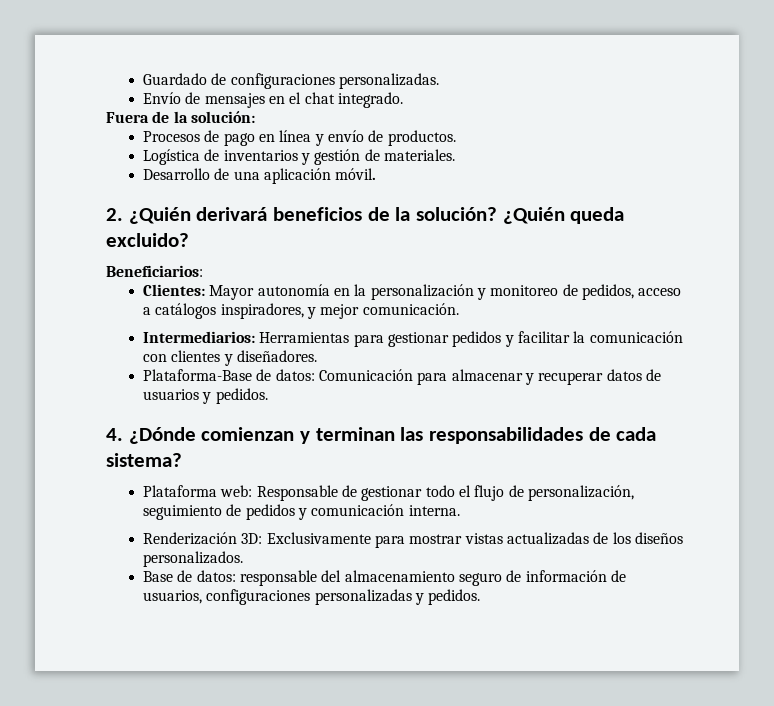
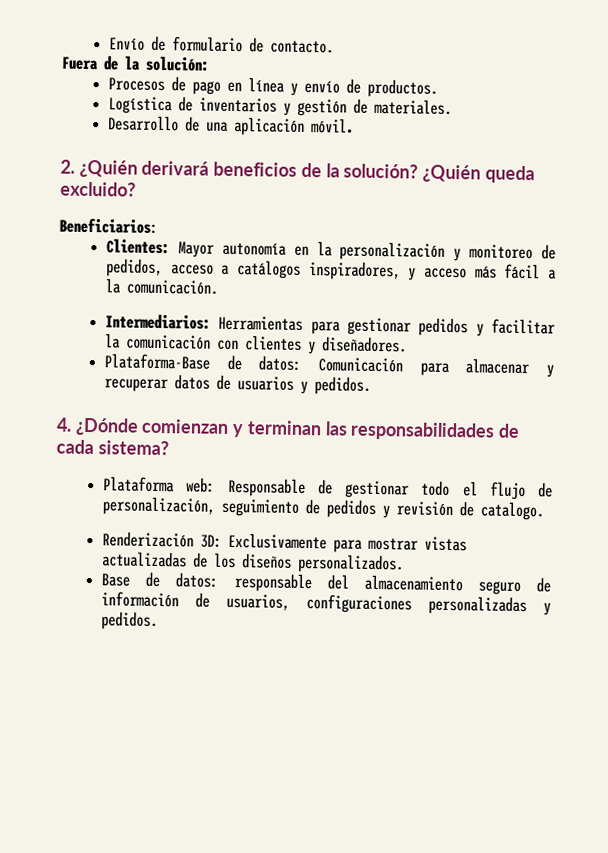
[142,73,439,89] [142,92,403,108] Guardado de configuraciones personalizadas. // Envío de mensajes en el chat integrado. -> [109,35,335,54] Envío de formulario de contacto.
[320,304,360,319] mejor -> [424,263,558,280] [105,278,123,294] acceso más fácil a la
[311,504,460,516] comunicación interna. -> [396,501,545,521] revisión de catalogo.

